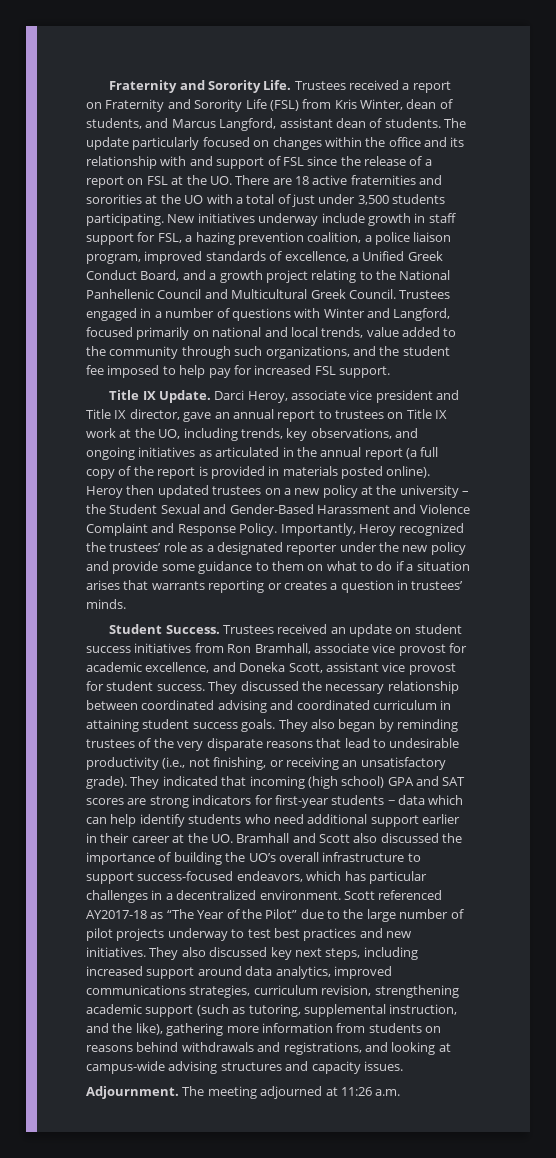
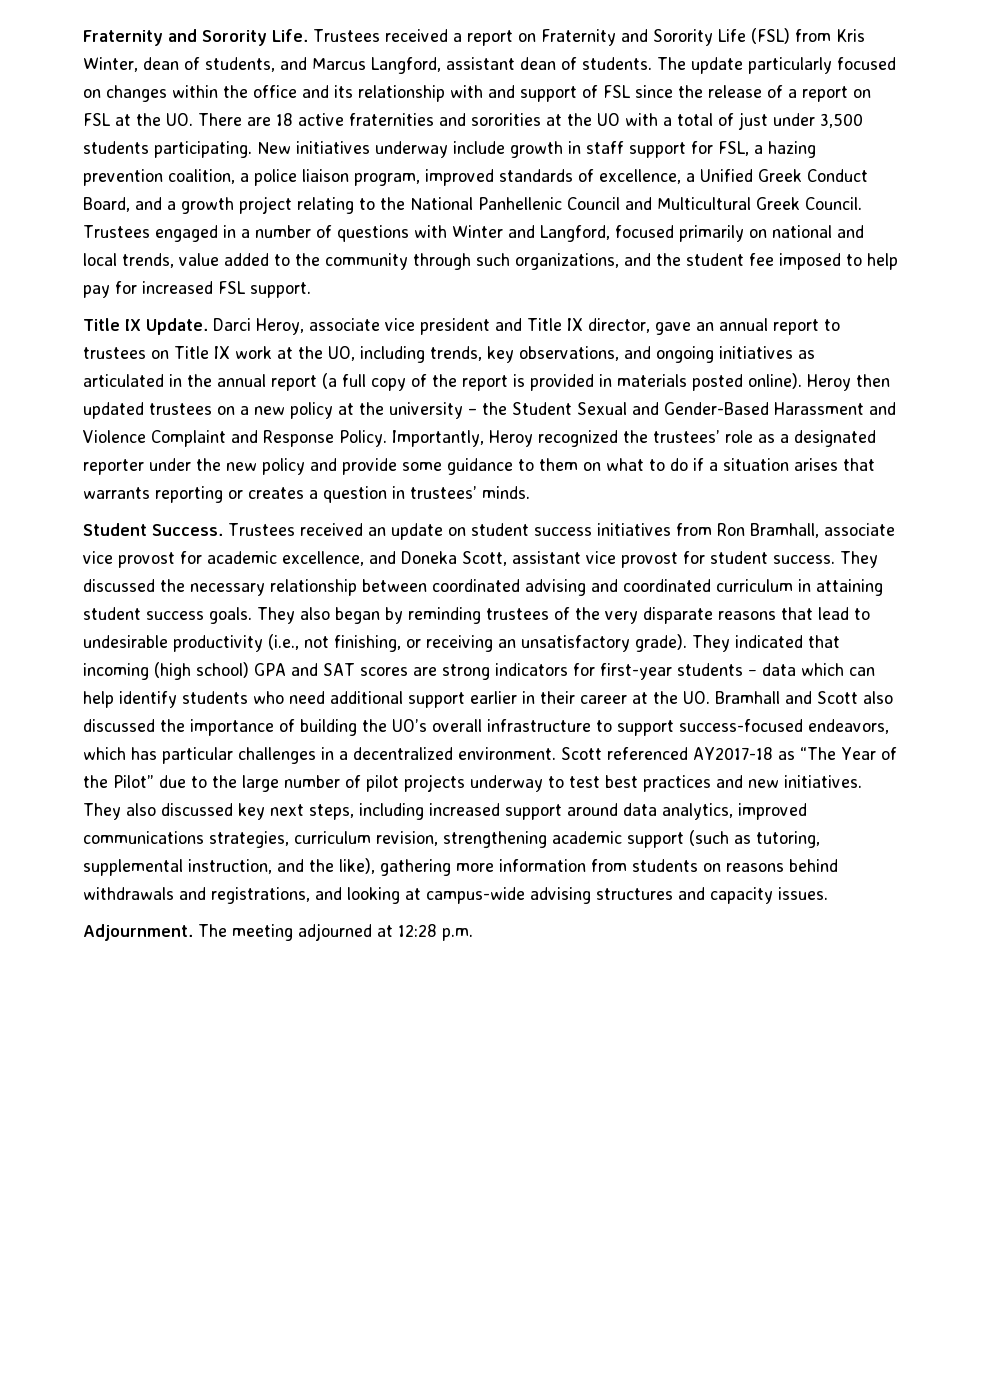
[340,1087,401,1096] 11:26 a.m. -> [398,924,473,941] 12:28 p.m.

